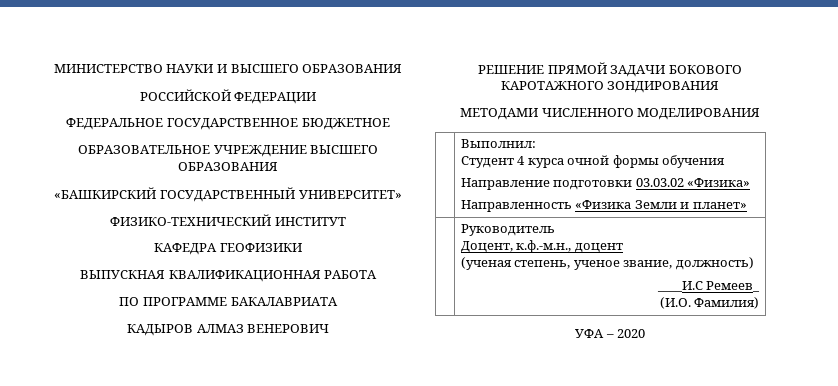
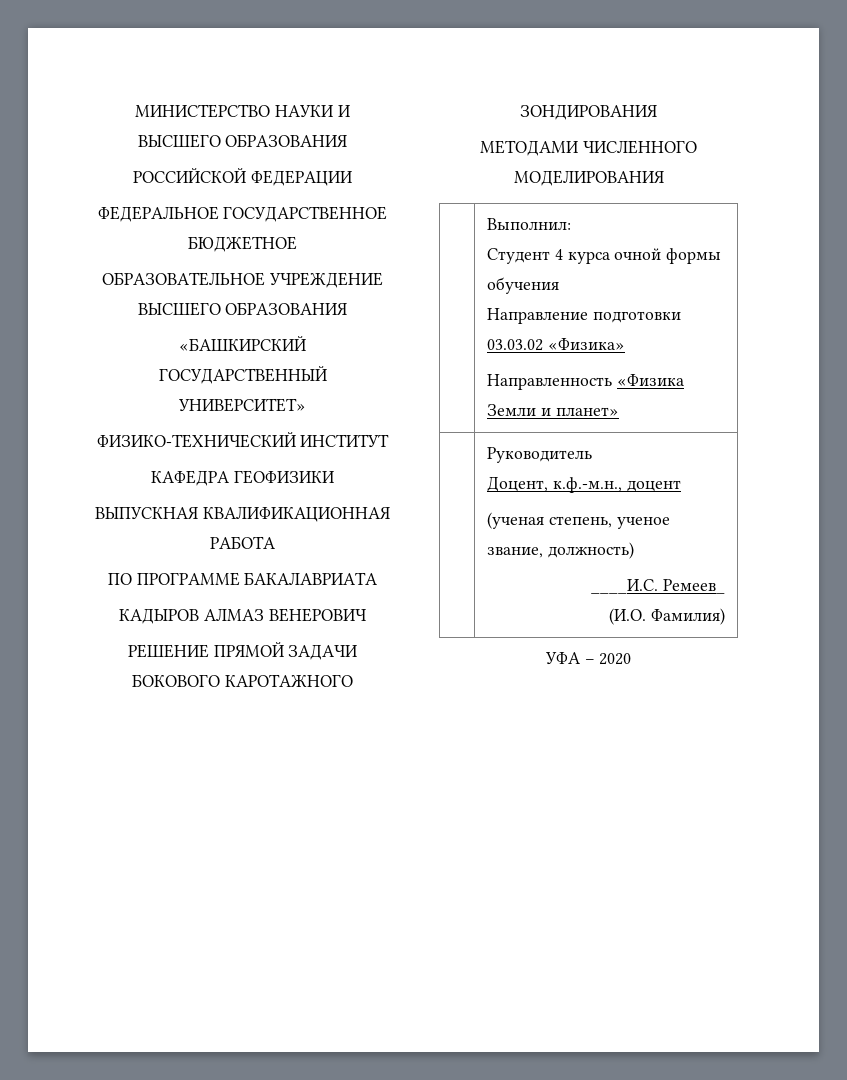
[656,281,703,292] ____И.С -> [591,579,659,594] ____И.С.

